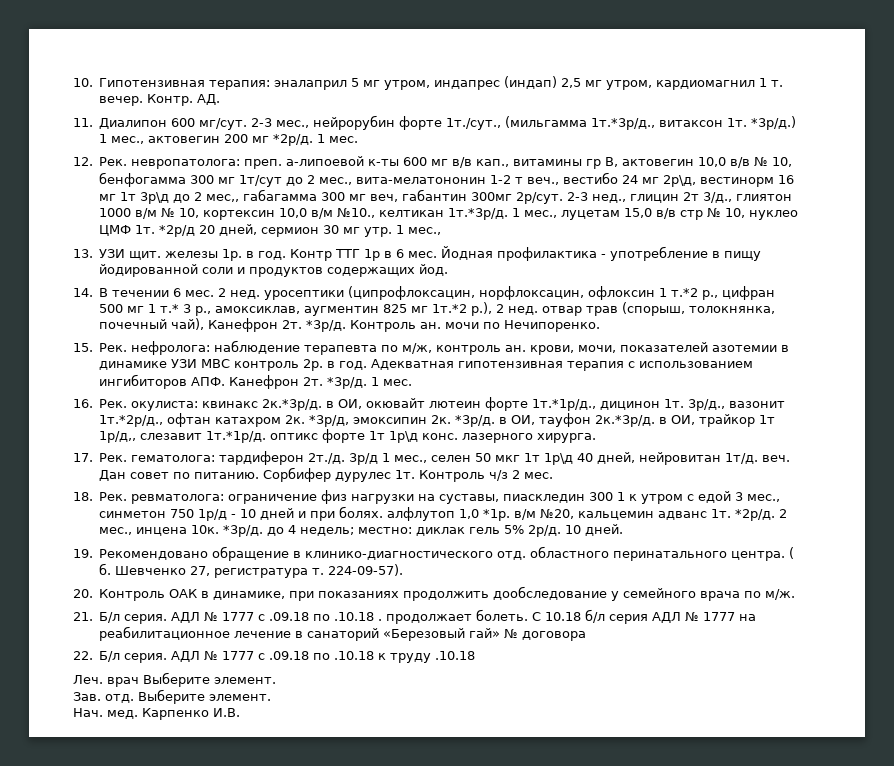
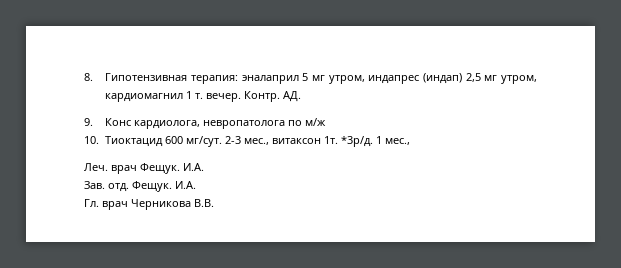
[73,78,93,87] 10. -> [84,73,93,81] 8.
[73,115,797,130] [99,134,359,146] [73,156,793,169] [99,172,795,187] [99,189,793,204] [99,208,799,220] [99,224,442,237] [73,246,762,261] [99,264,449,277] [73,286,776,300] [99,302,776,316] [99,318,601,332] [73,340,790,355] [99,359,754,371] [99,374,413,389] [73,397,786,411] [99,413,776,427] [99,429,597,443] [73,451,791,465] [99,467,554,482] [73,490,781,504] [99,506,788,521] [99,524,624,537] [73,546,795,561] [99,563,404,578] [73,586,796,601] [73,609,757,624] [99,626,587,641] [73,651,476,663] 11. Диалипон 600 мг/сут. 2-3 мес., нейрорубин форте 1т./сут., (мильгамма 1т.*3р/д., витаксон 1т. *3р/д.) 1 мес., актовегин 200 мг *2р/д. 1 мес. // 12. Рек. невропатолога: преп. а-липоевой к-ты 600 мг в/в кап., витамины гр В, актовегин 10,0 в/в № 10, бенфогамма 300 мг 1т/сут до 2 мес., вита-мелатононин 1-2 т веч., вестибо 24 мг 2р\д, вестинорм 16 мг 1т 3р\д до 2 мес,, габагамма 300 мг веч, габантин 300мг 2р/сут. 2-3 нед., глицин 2т 3/д., глиятон 1000 в/м № 10, кортексин 10,0 в/м №10., келтикан 1т.*3р/д. 1 мес., луцетам 15,0 в/в стр № 10, нуклео ЦМФ 1т. *2р/д 20 дней, сермион 30 мг утр. 1 мес., // 13. УЗИ щит. железы 1р. в год. Контр ТТГ 1р в 6 мес. Йодная профилактика - употребление в пищу йодированной соли и продуктов содержащих йод. // 14. В течении 6 мес. 2 нед. уросептики (ципрофлоксацин, норфлоксацин, офлоксин 1 т.*2 р., цифран 500 мг 1 т.* 3 р., амоксиклав, аугментин 825 мг 1т.*2 р.), 2 нед. отвар трав (спорыш, толокнянка, почечный чай), Канефрон 2т. *3р/д. Контроль ан. мочи по Нечипоренко. // 15. Рек. нефролога: наблюдение терапевта по м/ж, контроль ан. крови, мочи, показателей азотемии в динамике УЗИ МВС контроль 2р. в год. Адекватная гипотензивная терапия с использованием ингибиторов АПФ. Канефрон 2т. *3р/д. 1 мес. // 16. Рек. окулиста: квинакс 2к.*3р/д. в ОИ, окювайт лютеин форте 1т.*1р/д., дицинон 1т. 3р/д., вазонит 1т.*2р/д., офтан катахром 2к. *3р/д, эмоксипин 2к. *3р/д. в ОИ, тауфон 2к.*3р/д. в ОИ, трайкор 1т 1р/д,, слезавит 1т.*1р/д. оптикс форте 1т 1р\д конс. лазерного хирурга. // 17. Рек. гематолога: тардиферон 2т./д. 3р/д 1 мес., селен 50 мкг 1т 1р\д 40 дней, нейровитан 1т/д. веч. Дан совет по питанию. Сорбифер дурулес 1т. Контроль ч/з 2 мес. // 18. Рек. ревматолога: ограничение физ нагрузки на суставы, пиаскледин 300 1 к утром с едой 3 мес., синметон 750 1р/д - 10 дней и при болях. алфлутоп 1,0 *1р. в/м №20, кальцемин адванс 1т. *2р/д. 2 мес., инцена 10к. *3р/д. до 4 недель; местно: диклак гель 5% 2р/д. 10 дней. // 19. Рекомендовано обращение в клинико-диагностического отд. областного перинатального центра. ( б. Шевченко 27, регистратура т. 224-09-57). // 20. Контроль ОАК в динамике, при показаниях продолжить дообследование у семейного врача по м/ж. // 21. Б/л серия. АДЛ № 1777 с .09.18 по .10.18 . продолжает болеть. С 10.18 б/л серия АДЛ № 1777 на реабилитационное лечение в санаторий «Березовый гай» № договора // 22. Б/л серия. АДЛ № 1777 с .09.18 по .10.18 к труду .10.18 -> [84,118,327,129] [84,136,411,147] 9. Конс кардиолога, невропатолога по м/ж // 10. Тиоктацид 600 мг/сут. 2-3 мес., витаксон 1т. *3р/д. 1 мес.,
[143,672,276,687] Выберите элемент. -> [140,163,204,174] Фещук. И.А.
[138,689,271,704] [73,708,240,720] Выберите элемент. // Нач. мед. Карпенко И.В. -> [132,181,196,192] [84,199,214,210] Фещук. И.А. // Гл. врач Черникова В.В.

